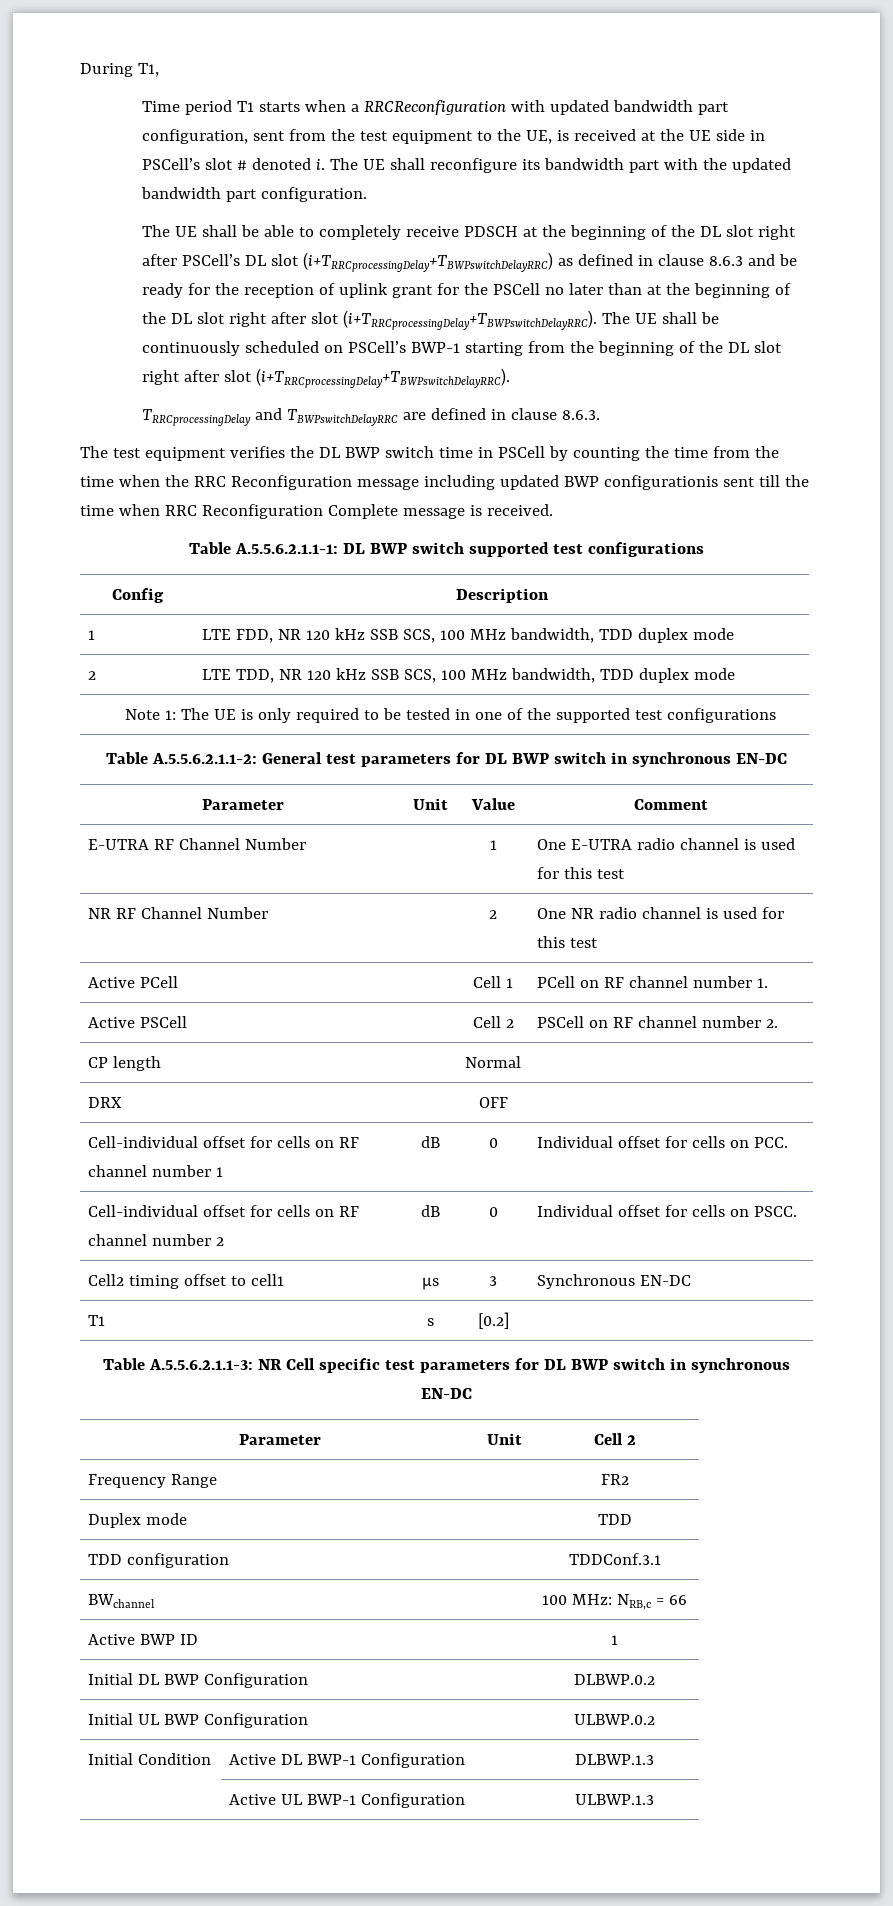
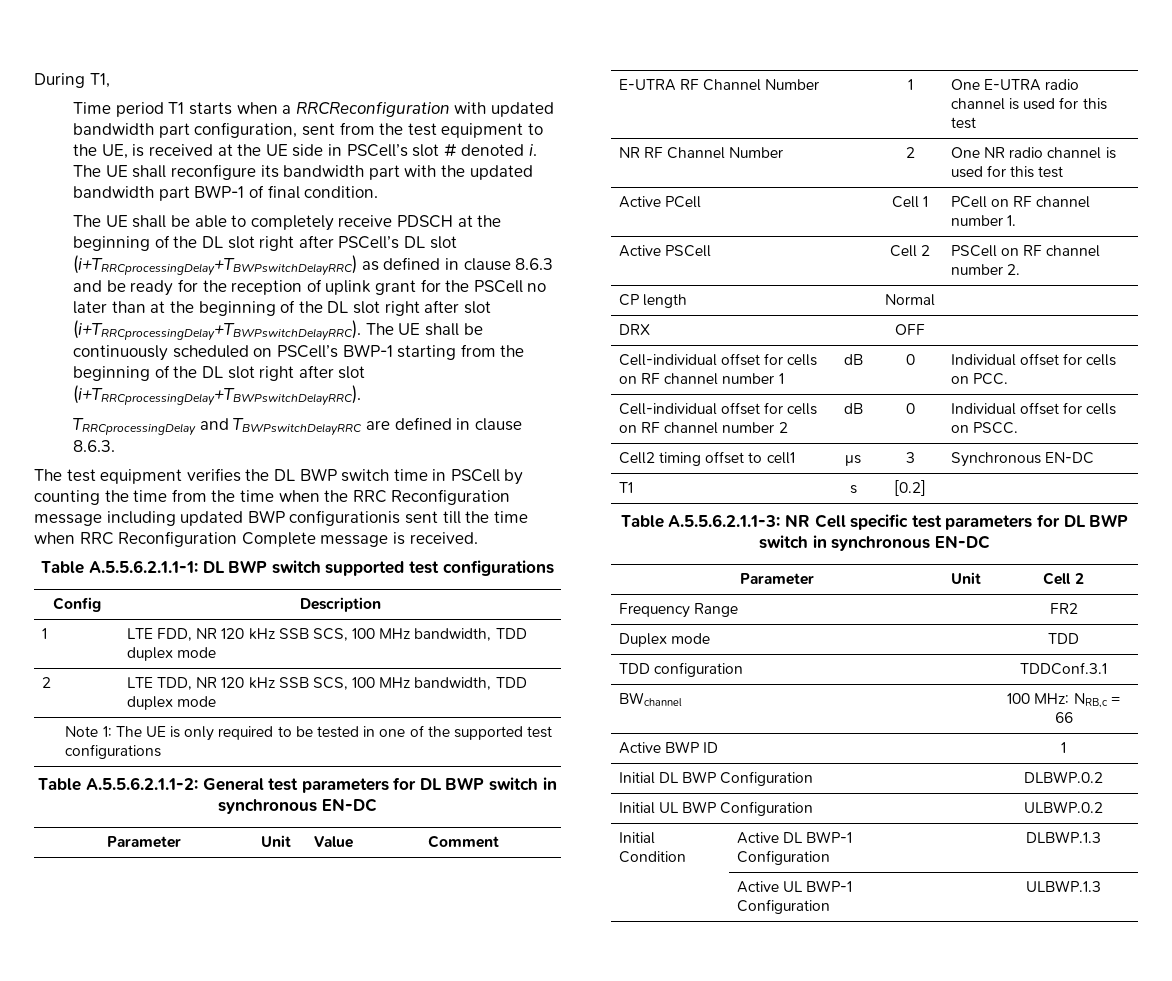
[261,187,368,202] configuration. -> [194,185,379,199] BWP-1 of final condition.

